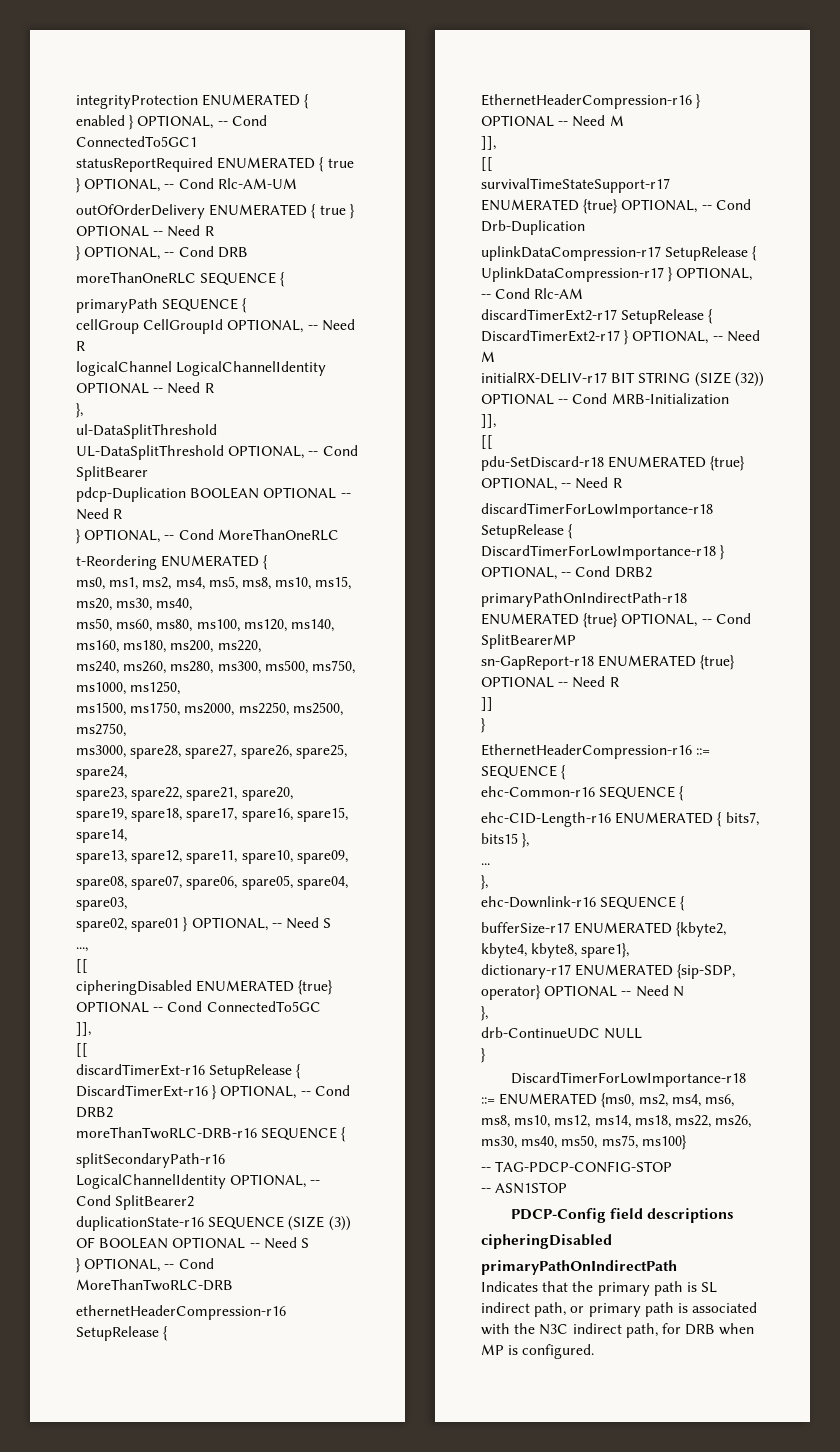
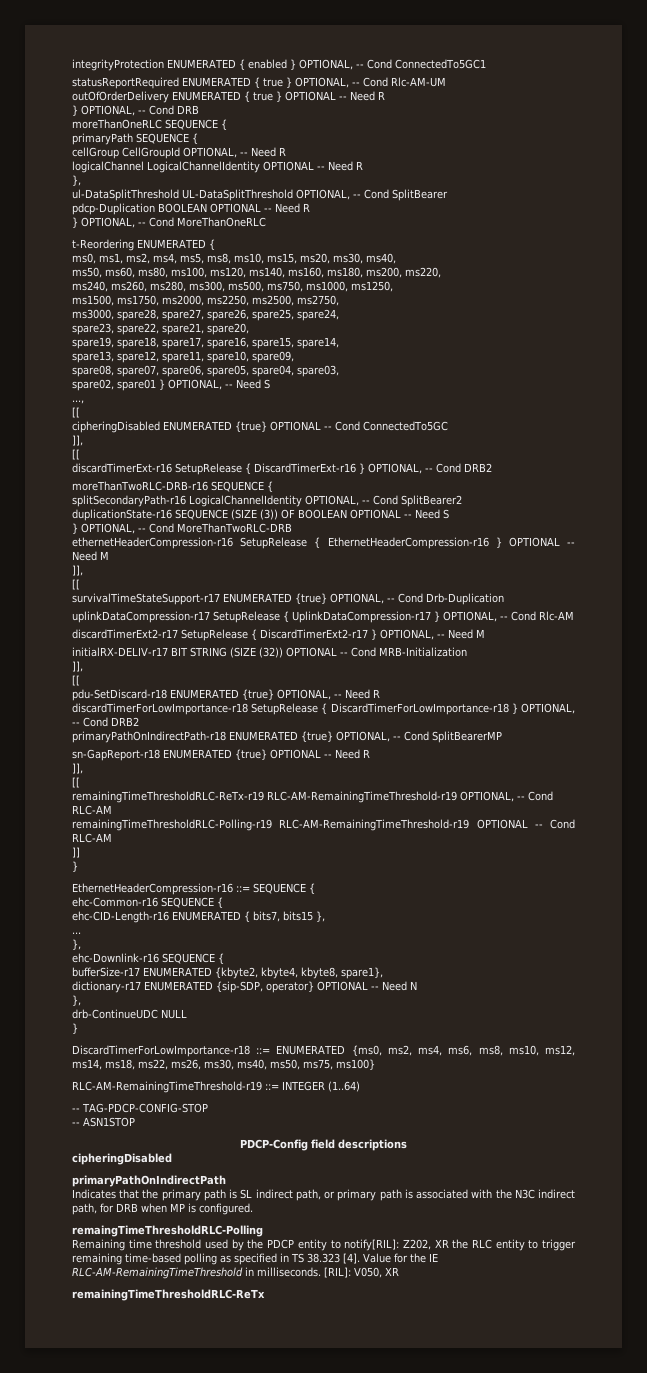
(619, 682) none -> [72,763,83,774] [72,777,80,788] [72,791,553,803] [72,805,112,815] [72,819,575,831] [72,833,112,843] // ]], // [[ // remainingTimeThresholdRLC-ReTx-r19 RLC-AM-RemainingTimeThreshold-r19 OPTIONAL, -- Cond RLC-AM // remainingTimeThresholdRLC-Polling-r19 RLC-AM-RemainingTimeThreshold-r19 OPTIONAL -- Cond RLC-AM
(687, 1142) none -> [72,1081,360,1093] // RLC-AM-RemainingTimeThreshold-r19 ::= INTEGER (1..64)
(595, 1351) none -> [72,1225,263,1237] [72,1239,576,1251] [72,1253,438,1265] [72,1267,399,1279] [72,1289,265,1301] // remaingTimeThresholdRLC-Polling // Remaining time threshold used by the PDCP entity to notify[RIL]: Z202, XR the RLC entity to trigger remaining time-based polling as specified in TS 38.323 [4]. Value for the IE RLC-AM-RemainingTimeThreshold in milliseconds. [RIL]: V050, XR // remainingTimeThresholdRLC-ReTx

